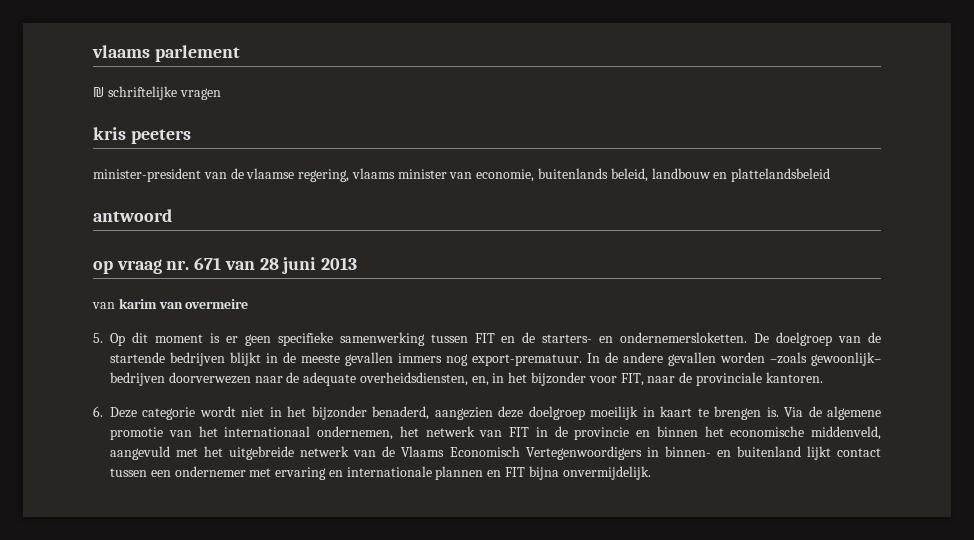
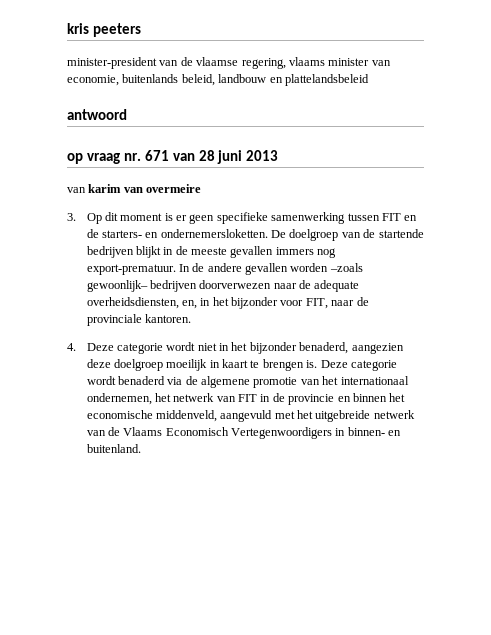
[92,45,240,62] [93,86,221,100] vlaams parlement // ₪ schriftelijke vragen // -> (67, 28) none
[93,333,103,343] 5. -> [67,213,76,221] 3.
[93,406,103,417] 6. -> [67,343,76,351] 4.
[784,407,804,417] Via -> [320,360,397,371] [86,376,183,385] Deze categorie wordt benaderd via
[736,446,882,460] [110,466,651,480] buitenland lijkt contact tussen een ondernemer met ervaring en internationale plannen en FIT bijna onvermijdelijk. -> [86,444,141,453] buitenland.

